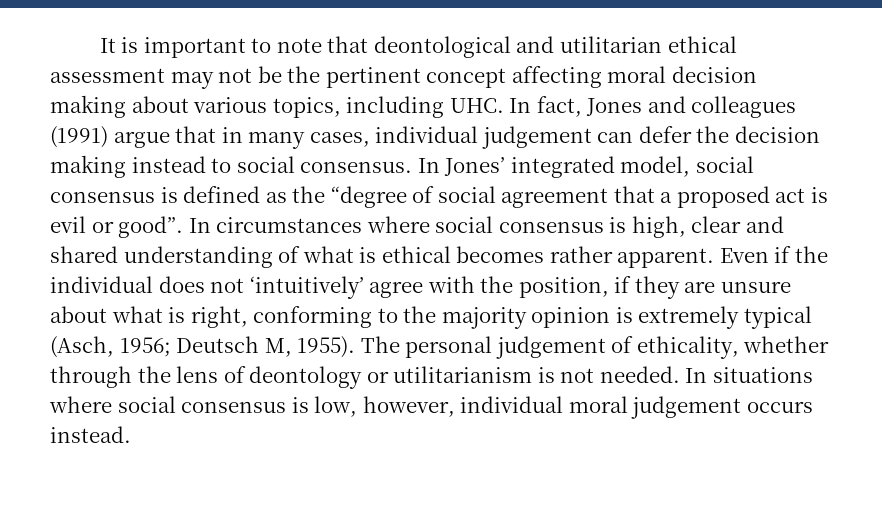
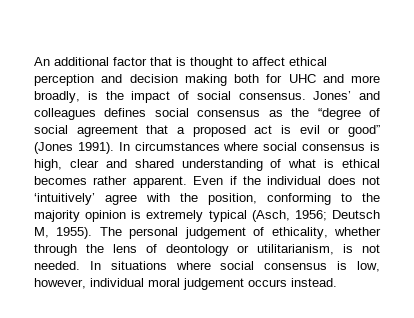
[99,36,737,58] [50,66,757,89] [50,95,797,118] [50,126,820,149] [50,155,754,178] [50,186,261,203] It is important to note that deontological and utilitarian ethical assessment may not be the pertinent concept affecting moral decision making about various topics, including UHC. In fact, Jones and colleagues (1991) argue that in many cases, individual judgement can defer the decision making instead to social consensus. In Jones’ integrated model, social consensus is defined -> [34,57,327,69] [34,74,380,86] [34,91,380,103] [34,108,261,120] An additional factor that is thought to affect ethical perception and decision making both for UHC and more broadly, is the impact of social consensus. Jones’ and colleagues defines social consensus
[118,216,184,238] good”. -> [348,125,381,137] [34,142,114,154] good” (Jones 1991).
[614,276,791,299] [50,306,248,328] if they are unsure about what is right, -> (257, 199) none
[393,366,533,383] utilitarianism -> [257,244,335,255] utilitarianism,

